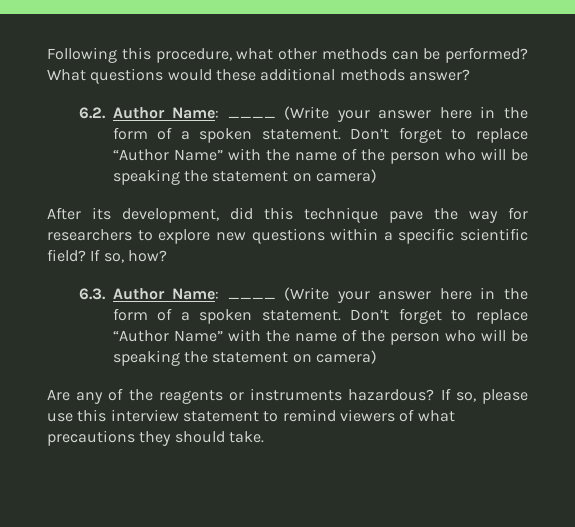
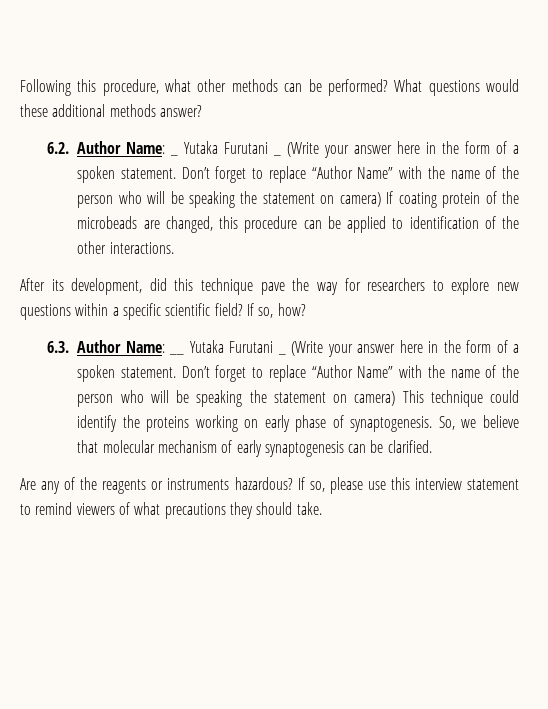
[227,116,276,118] ____ -> [170,154,179,156] [184,141,269,154] [273,154,282,156] _ Yutaka Furutani _
(377, 176) none -> [386,191,519,208] [77,216,519,233] [77,241,174,254] If coating protein of the microbeads are changed, this procedure can be applied to identification of the other interactions.
[227,297,276,299] ____ -> [169,353,185,355] [189,340,274,353] [277,353,286,355] __ Yutaka Furutani _
(377, 357) none -> [402,390,519,407] [77,415,520,432] [77,440,432,457] This technique could identify the proteins working on early phase of synaptogenesis. So, we believe that molecular mechanism of early synaptogenesis can be clarified.

